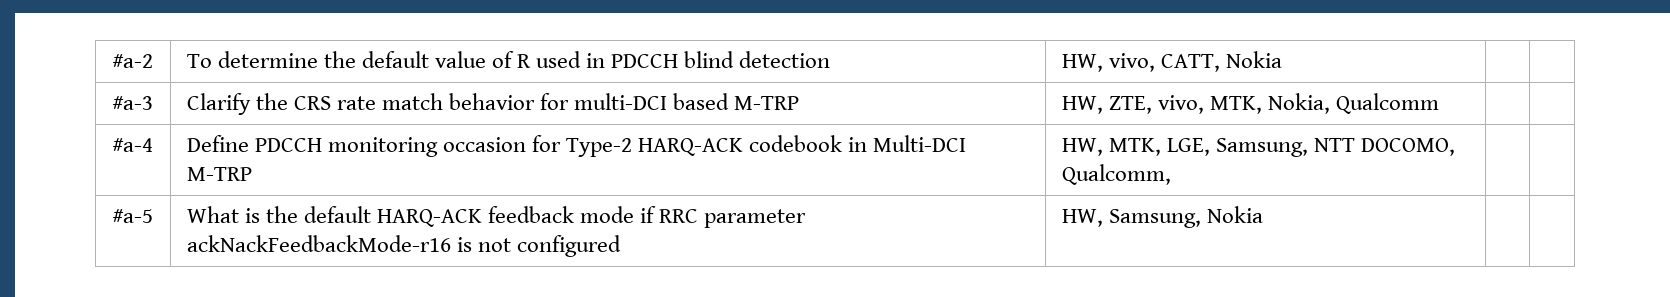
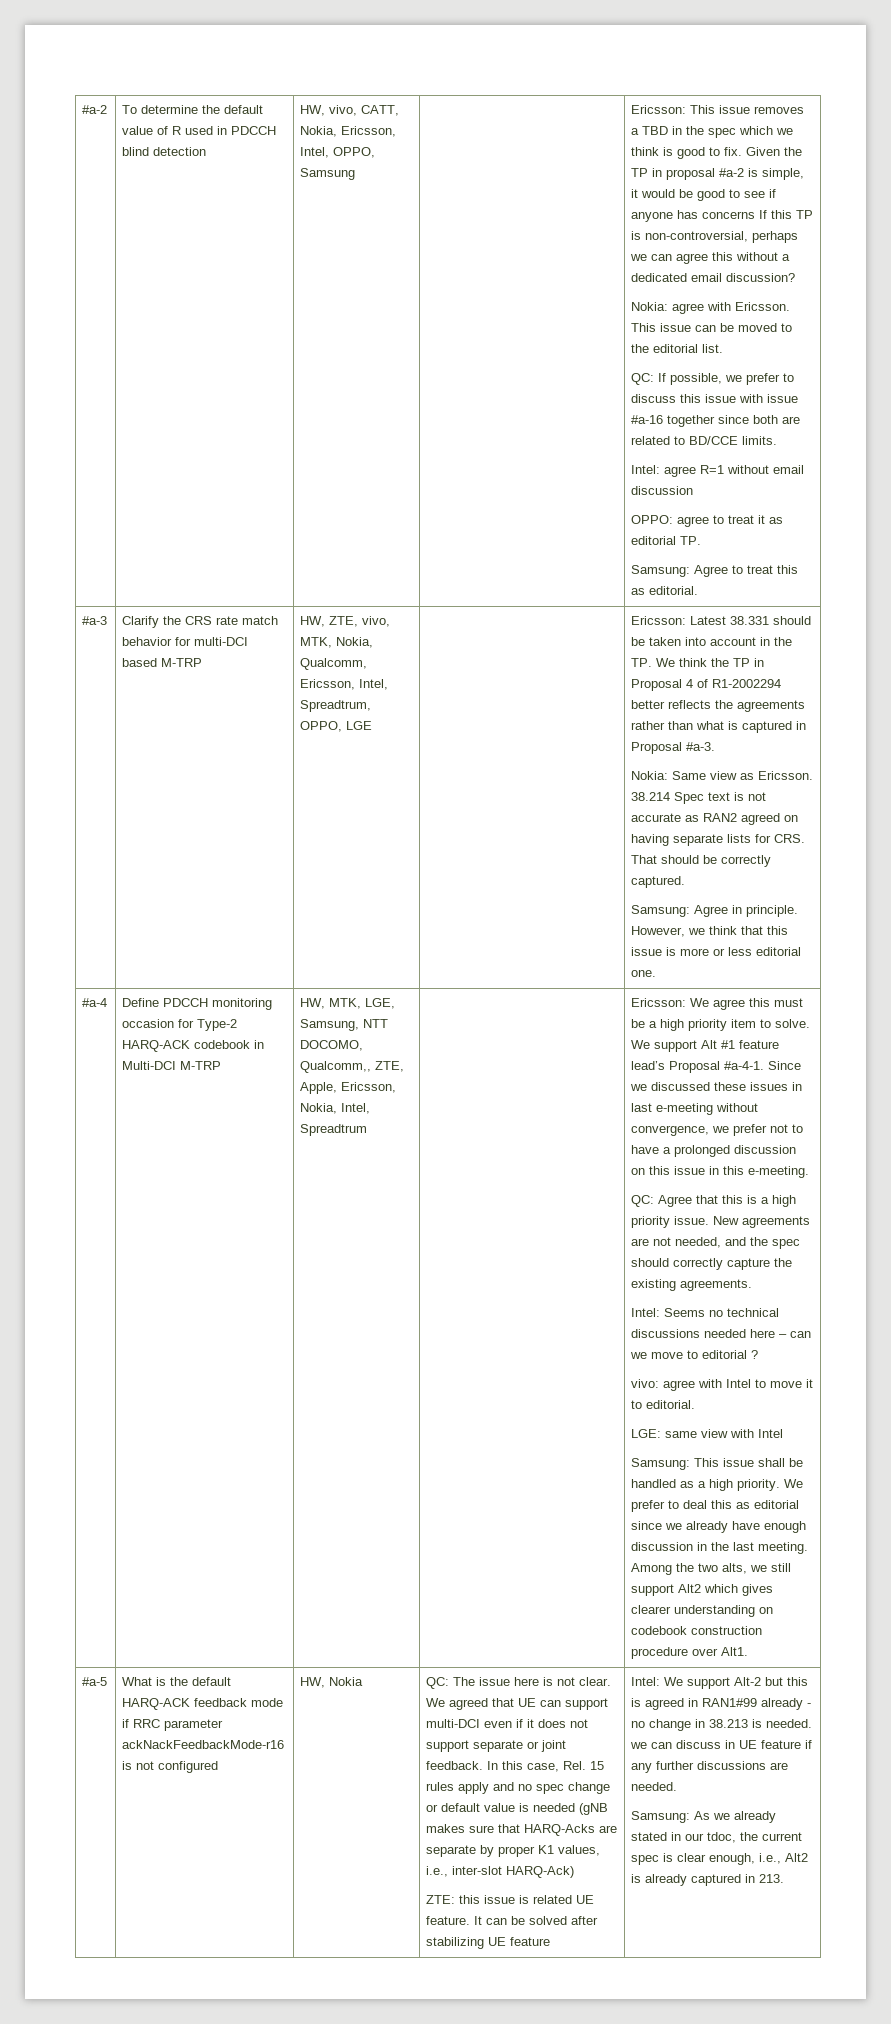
[1225,51,1282,68] Nokia | | -> [300,126,397,137] [300,147,376,158] [300,168,356,180] [631,105,805,114] [631,126,794,138] [631,147,803,159] [631,168,805,180] [631,189,777,201] [631,210,814,222] [631,231,799,243] [630,252,791,264] [631,273,796,282] [631,302,791,314] [631,323,793,332] [631,344,724,353] [631,373,795,385] [631,394,799,403] [631,415,801,427] [631,436,778,445] [631,465,805,477] [631,486,694,495] [631,515,784,527] [631,536,702,545] [631,565,799,577] [631,586,699,595] Nokia, Ericsson, Intel, OPPO, Samsung | | Ericsson: This issue removes a TBD in the spec which we think is good to fix. Given the TP in proposal #a-2 is simple, it would be good to see if anyone has concerns If this TP is non-controversial, perhaps we can agree this without a dedicated email discussion? // Nokia: agree with Ericsson. This issue can be moved to the editorial list. // QC: If possible, we prefer to discuss this issue with issue #a-16 together since both are related to BD/CCE limits. // Intel: agree R=1 without email discussion // OPPO: agree to treat it as editorial TP. // Samsung: Agree to treat this as editorial.
[1335,93,1439,114] Qualcomm | | -> [300,658,368,670] [300,679,389,690] [300,700,372,712] [300,721,373,732] [631,616,812,625] [631,637,793,646] [631,658,765,667] [631,679,782,691] [631,700,806,712] [631,721,807,733] [631,742,716,754] [631,771,814,780] [631,792,767,804] [631,813,799,825] [631,834,806,846] [631,855,772,867] [631,876,686,888] [631,905,799,917] [631,926,789,937] [631,947,802,956] [631,970,657,977] Qualcomm, Ericsson, Intel, Spreadtrum, OPPO, LGE | | Ericsson: Latest 38.331 should be taken into account in the TP. We think the TP in Proposal 4 of R1-2002294 better reflects the agreements rather than what is captured in Proposal #a-3. // Nokia: Same view as Ericsson. 38.214 Spec text is not accurate as RAN2 agreed on having separate lists for CRS. That should be correctly captured. // Samsung: Agree in principle. However, we think that this issue is more or less editorial one.
[1061,164,1171,185] Qualcomm, | | -> [300,1061,405,1073] [300,1082,397,1094] [300,1103,371,1114] [300,1124,368,1136] [631,998,804,1010] [631,1019,811,1031] [631,1040,780,1052] [631,1061,802,1073] [630,1082,803,1091] [631,1103,759,1115] [631,1124,804,1136] [631,1145,797,1157] [631,1166,810,1178] [631,1195,797,1207] [631,1216,811,1228] [631,1237,801,1249] [631,1258,793,1270] [631,1279,753,1291] [631,1308,780,1317] [631,1329,812,1338] [630,1350,759,1359] [631,1379,814,1391] [631,1400,696,1409] [631,1429,784,1438] [631,1458,804,1470] [631,1479,804,1491] [631,1500,800,1512] [631,1521,807,1533] [631,1542,809,1554] [631,1563,792,1575] [631,1584,774,1596] [631,1605,774,1617] [631,1626,763,1635] [631,1647,749,1659] Qualcomm,, ZTE, Apple, Ericsson, Nokia, Intel, Spreadtrum | | Ericsson: We agree this must be a high priority item to solve. We support Alt #1 feature lead’s Proposal #a-4-1. Since we discussed these issues in last e-meeting without convergence, we prefer not to have a prolonged discussion on this issue in this e-meeting. // QC: Agree that this is a high priority issue. New agreements are not needed, and the spec should correctly capture the existing agreements. // Intel: Seems no technical discussions needed here – can we move to editorial ? // vivo: agree with Intel to move it to editorial. // LGE: same view with Intel // Samsung: This issue shall be handled as a high priority. We prefer to deal this as editorial since we already have enough discussion in the last meeting. Among the two alts, we still support Alt2 which gives clearer understanding on codebook construction procedure over Alt1.
[1108,206,1263,228] Samsung, Nokia | | -> [329,1677,364,1686] [426,1677,612,1689] [426,1698,609,1710] [426,1719,589,1728] [426,1740,567,1752] [426,1761,605,1772] [426,1782,611,1794] [426,1803,609,1815] [426,1824,618,1836] [426,1845,601,1857] [426,1866,575,1878] [426,1895,595,1904] [426,1916,599,1925] [426,1937,551,1949] [631,1677,809,1689] [631,1698,812,1710] [631,1719,813,1731] [630,1740,813,1749] [631,1761,789,1773] [631,1782,678,1791] [631,1811,777,1823] [631,1832,803,1843] [631,1853,809,1865] [631,1874,785,1886] Nokia | QC: The issue here is not clear. We agreed that UE can support multi-DCI even if it does not support separate or joint feedback. In this case, Rel. 15 rules apply and no spec change or default value is needed (gNB makes sure that HARQ-Acks are separate by proper K1 values, i.e., inter-slot HARQ-Ack) // ZTE: this issue is related UE feature. It can be solved after stabilizing UE feature | Intel: We support Alt-2 but this is agreed in RAN1#99 already - no change in 38.213 is needed. we can discuss in UE feature if any further discussions are needed. // Samsung: As we already stated in our tdoc, the current spec is clear enough, i.e., Alt2 is already captured in 213.

